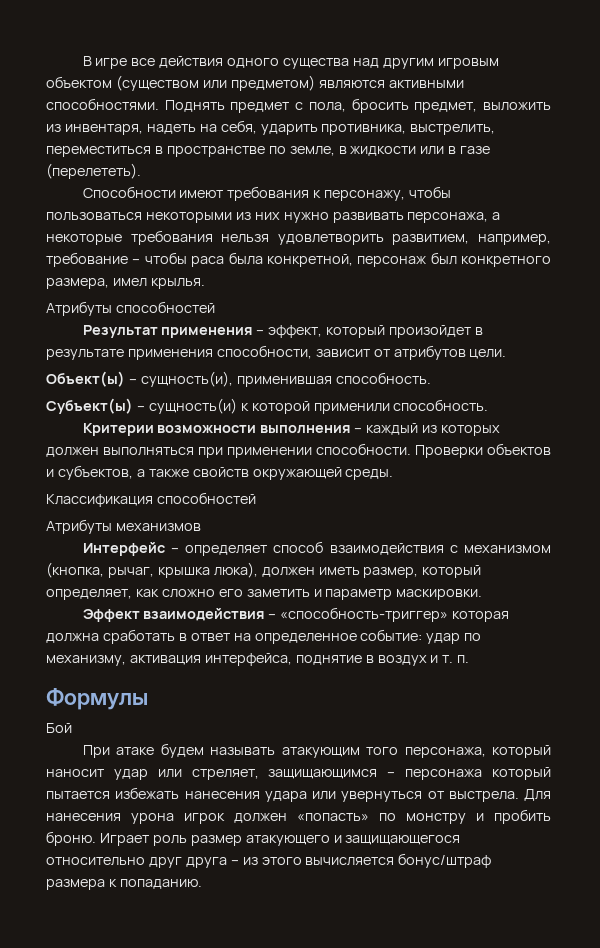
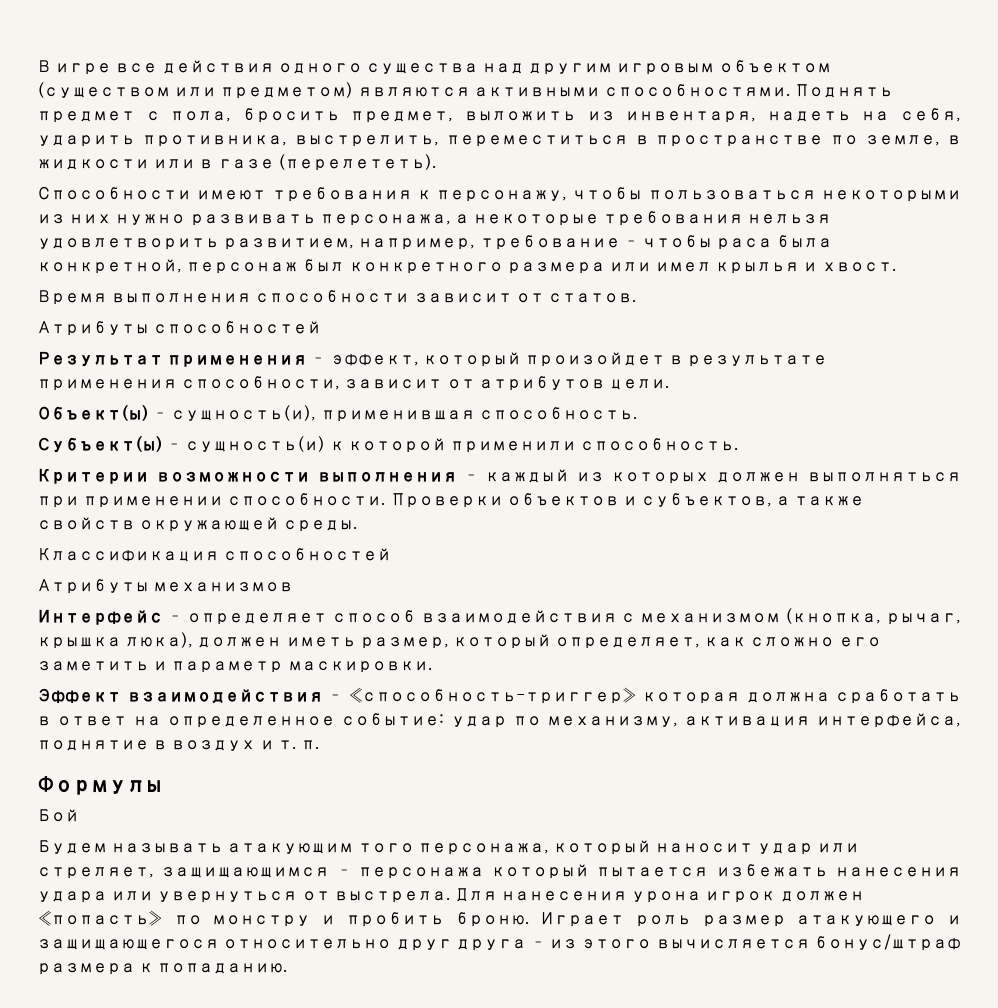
[46,278,205,289] размера, имел крылья. -> [506,262,897,274] [37,290,637,305] размера или имел крылья и хвост. // Время выполнения способности зависит от статов.
[82,743,204,758] При атаке будем -> [37,840,107,854] Будем

